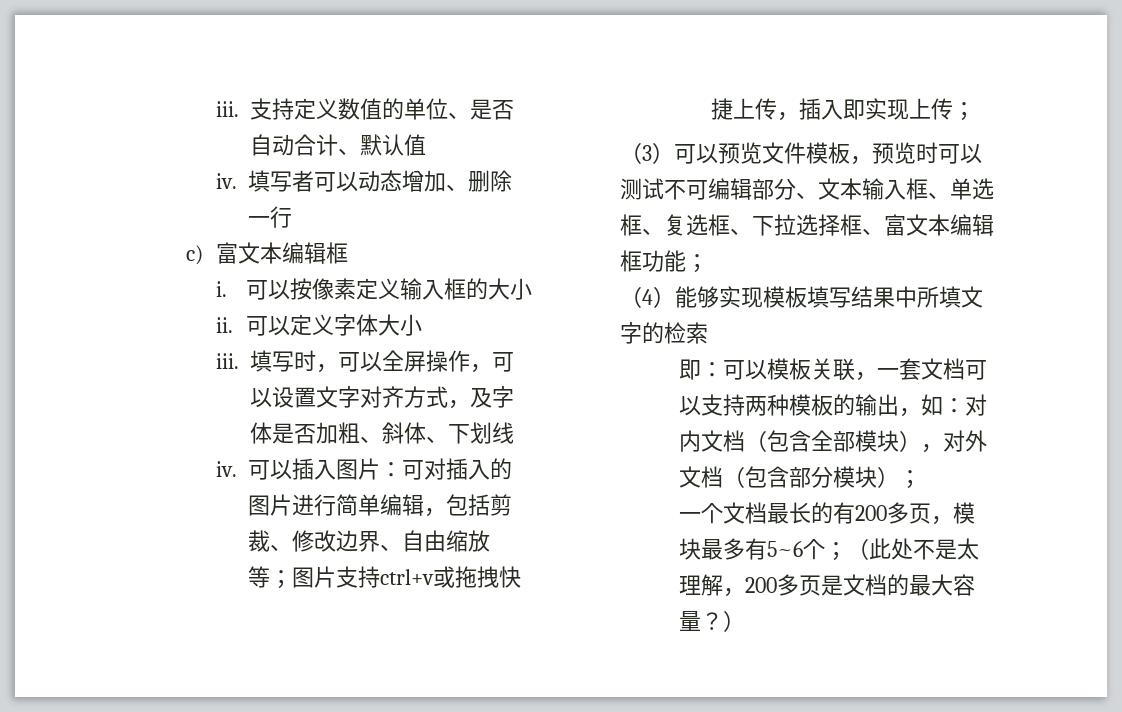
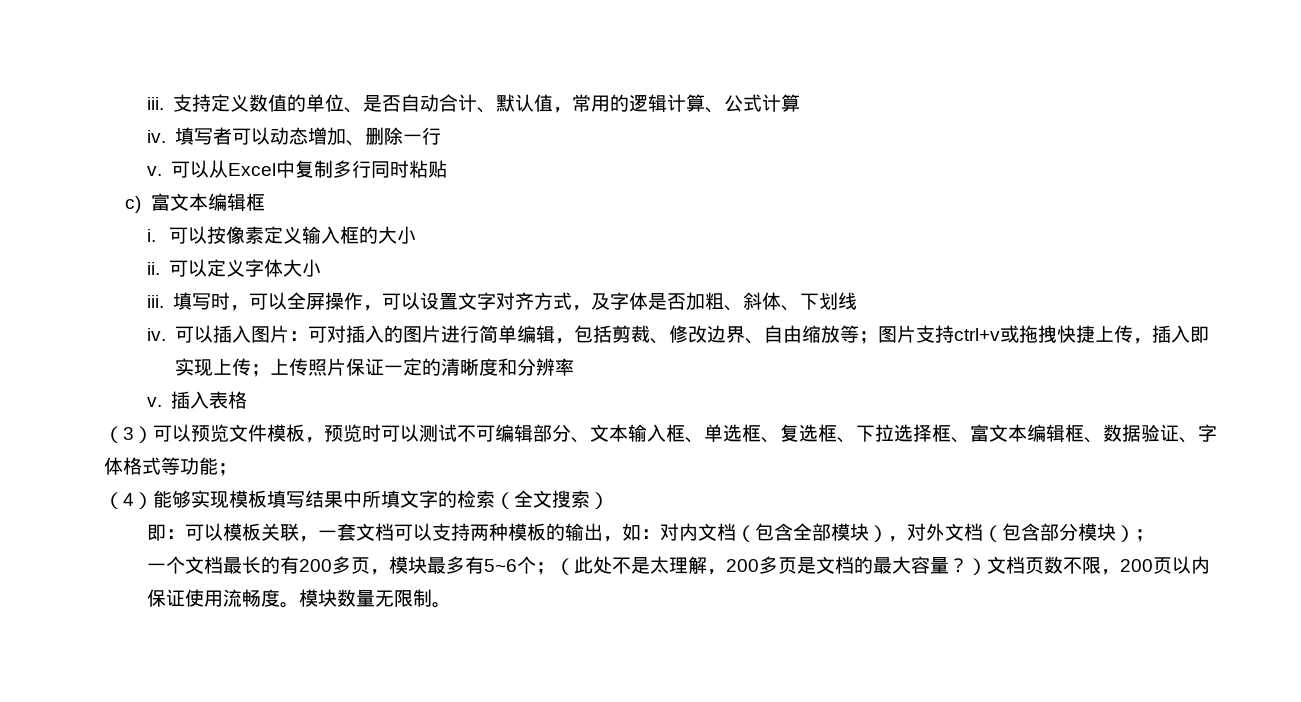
(427, 145) none -> [553,94,801,113] ，常用的逻辑计算、公式计算
(293, 217) none -> [146,160,448,178] // v.可以从Excel中复制多行同时粘贴
(976, 111) none -> [270,358,575,376] [146,391,248,409] 上传照片保证一定的清晰度和分辨率 // v.插入表格
(642, 261) none -> [1083,424,1217,443] [103,457,180,475] 、数据验证、字体格式等
(708, 333) none -> [494,490,609,509] （全文搜索）
(746, 621) none -> [986,556,1210,575] [146,589,451,608] 文档页数不限，200页以内保证使用流畅度。模块数量无限制。

